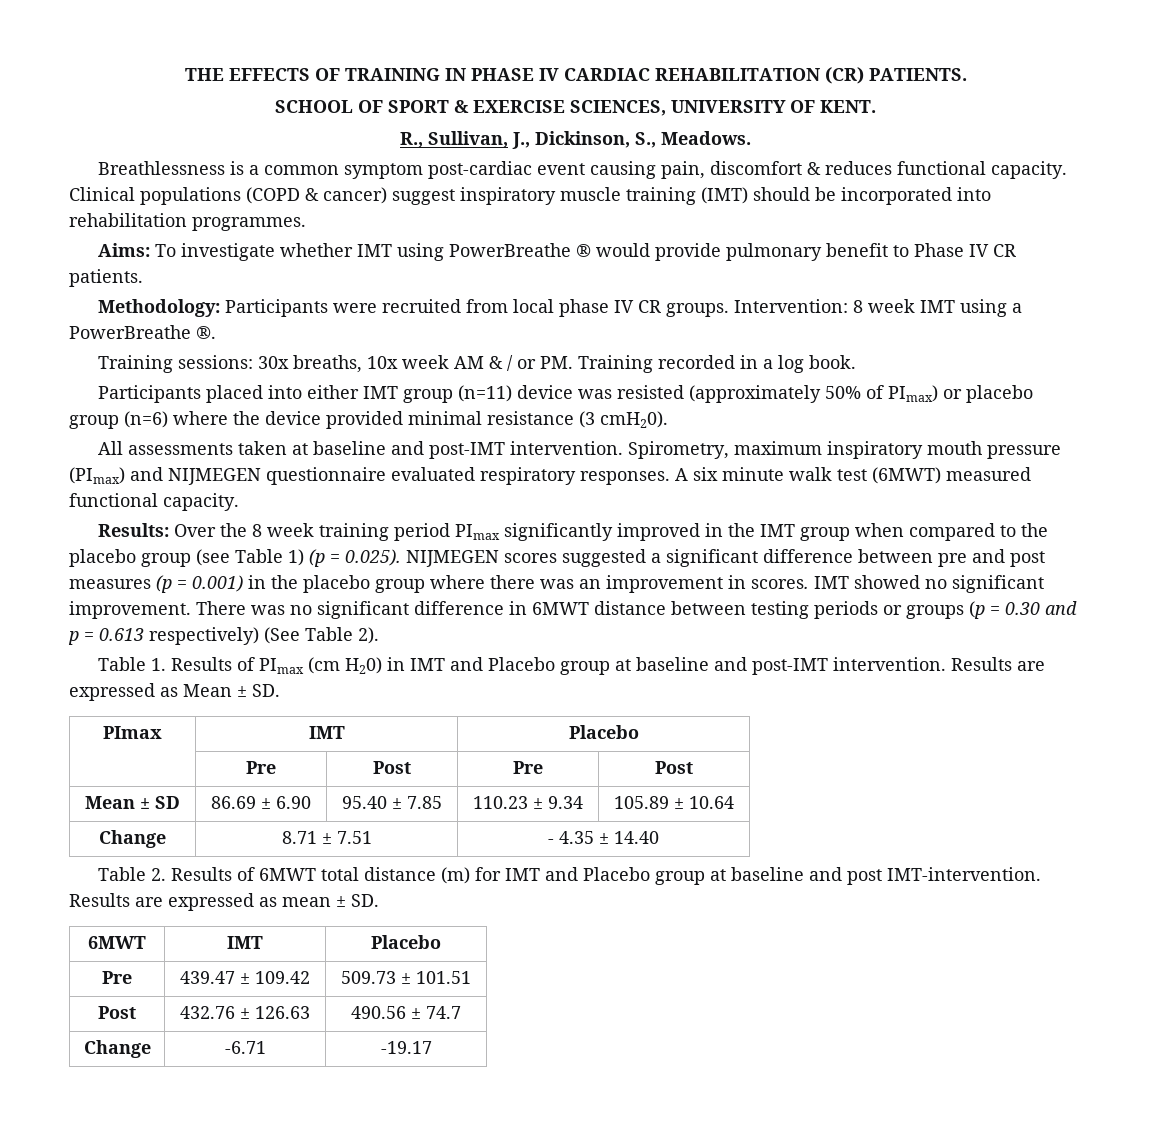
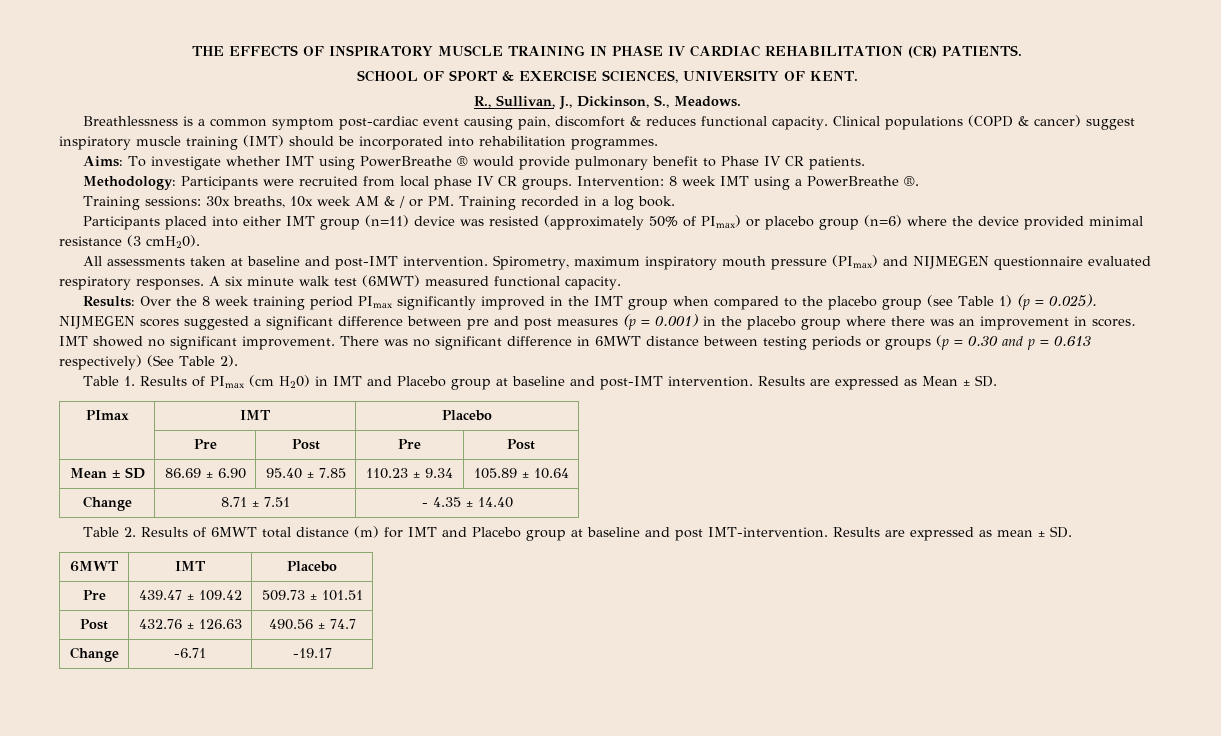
(340, 74) none -> [328,45,503,57] INSPIRATORY MUSCLE

